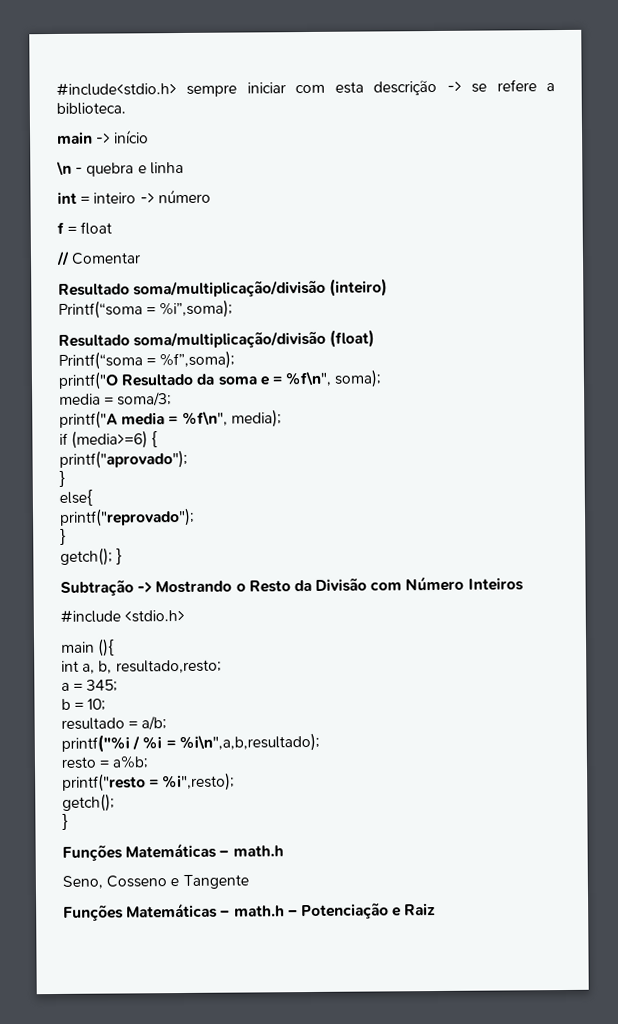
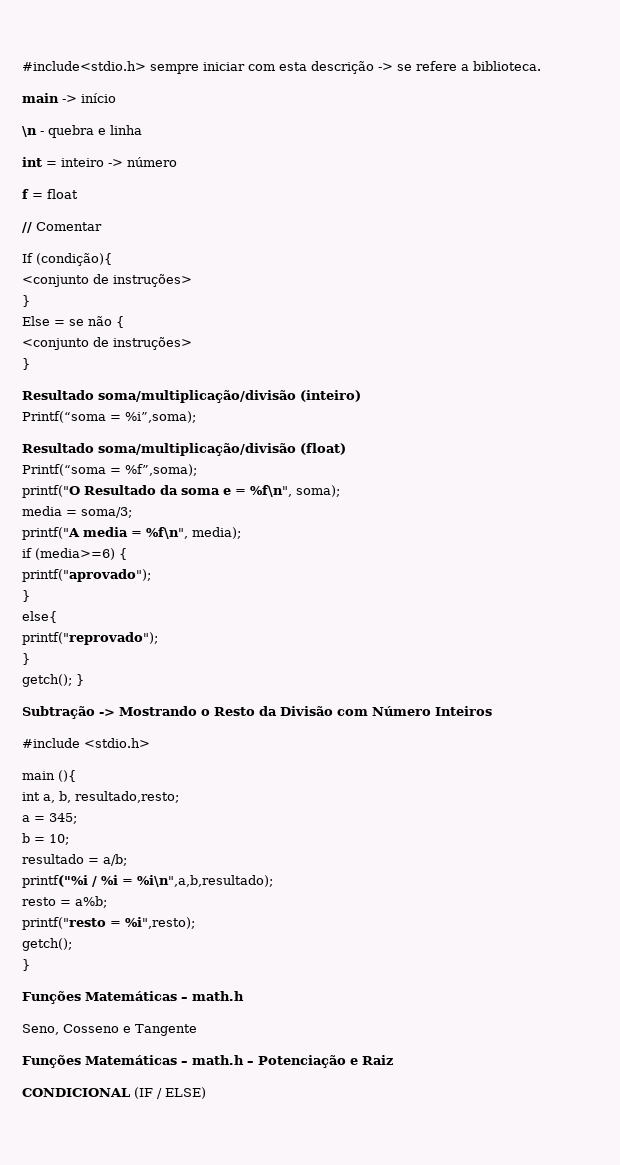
(142, 258) none -> [22,253,112,266] [22,274,192,287] [22,295,30,307] [22,316,124,328] [22,337,192,350] [22,358,30,370] // If (condição){ // <conjunto de instruções> // } // Else = se não { // <conjunto de instruções> // }
(437, 909) none -> [22,1087,206,1099] // CONDICIONAL (IF / ELSE)

